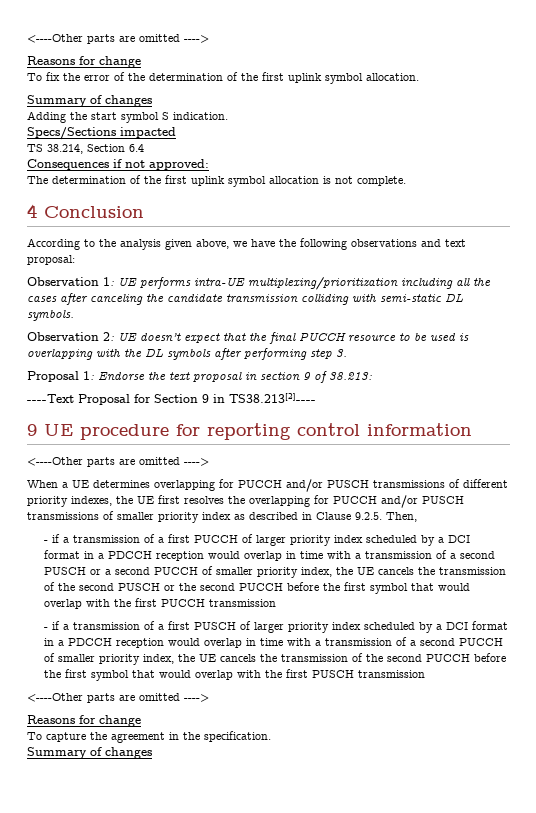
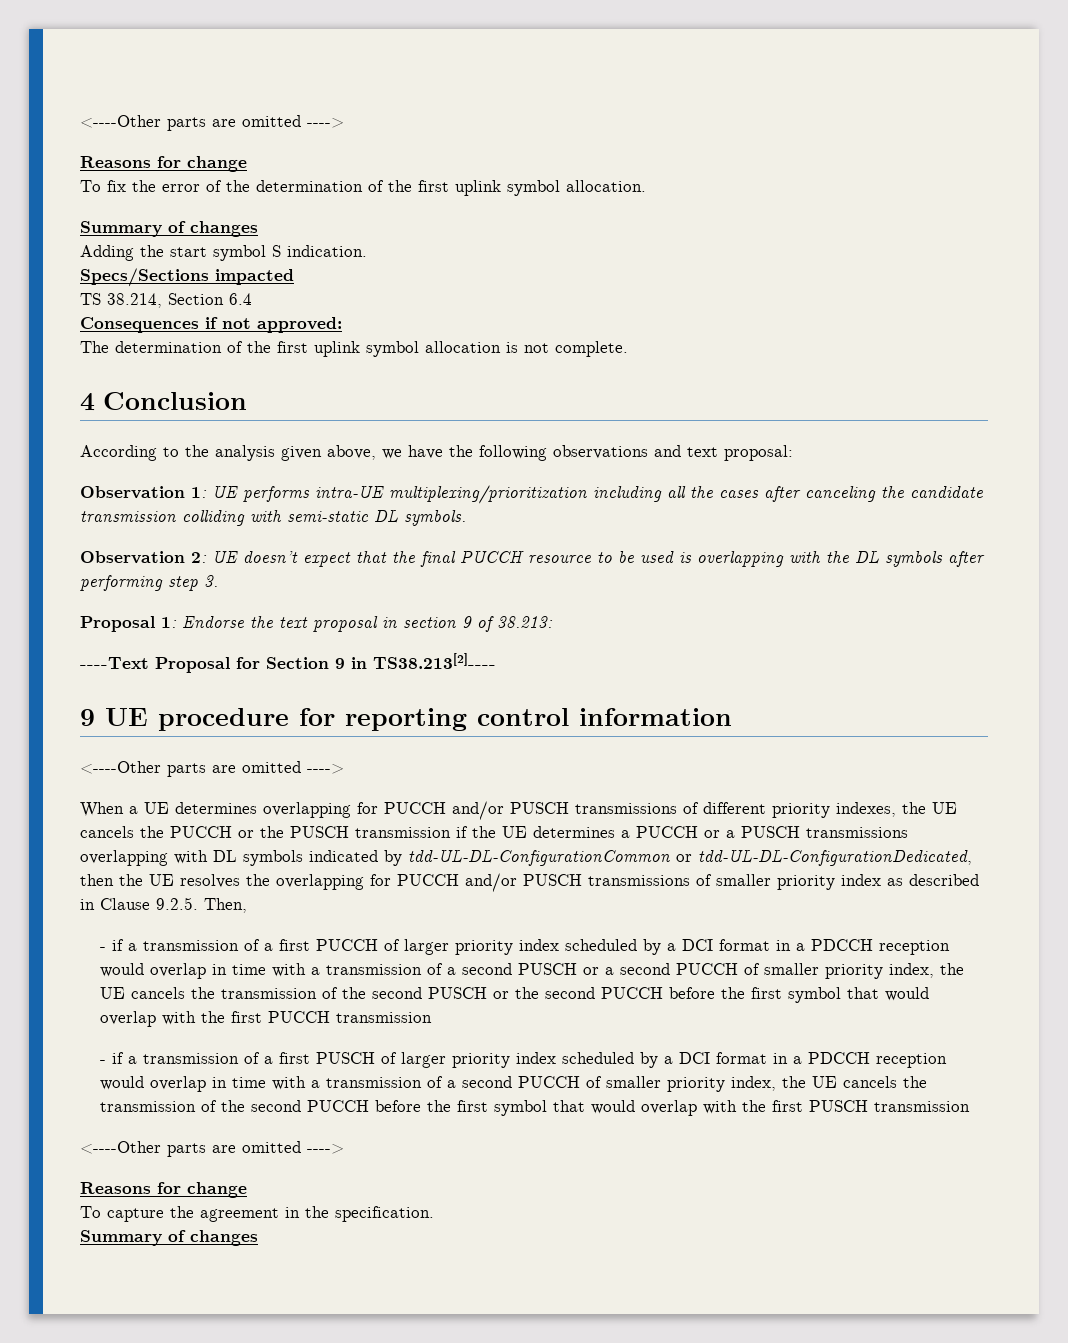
[158,495,180,504] first -> [80,826,908,838] [80,850,972,866] [80,874,174,886] cancels the PUCCH or the PUSCH transmission if the UE determines a PUCCH or a PUSCH transmissions overlapping with DL symbols indicated by tdd-UL-DL-ConfigurationCommon or tdd-UL-DL-ConfigurationDedicated, then the UE

